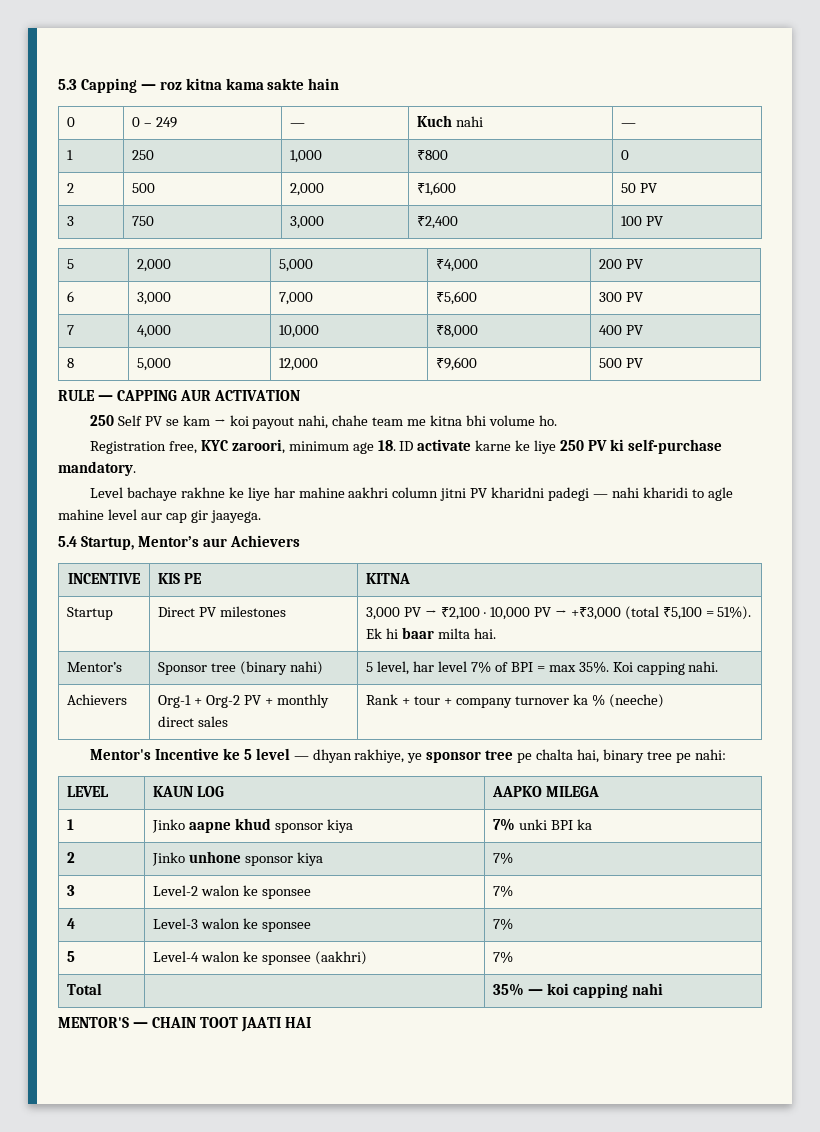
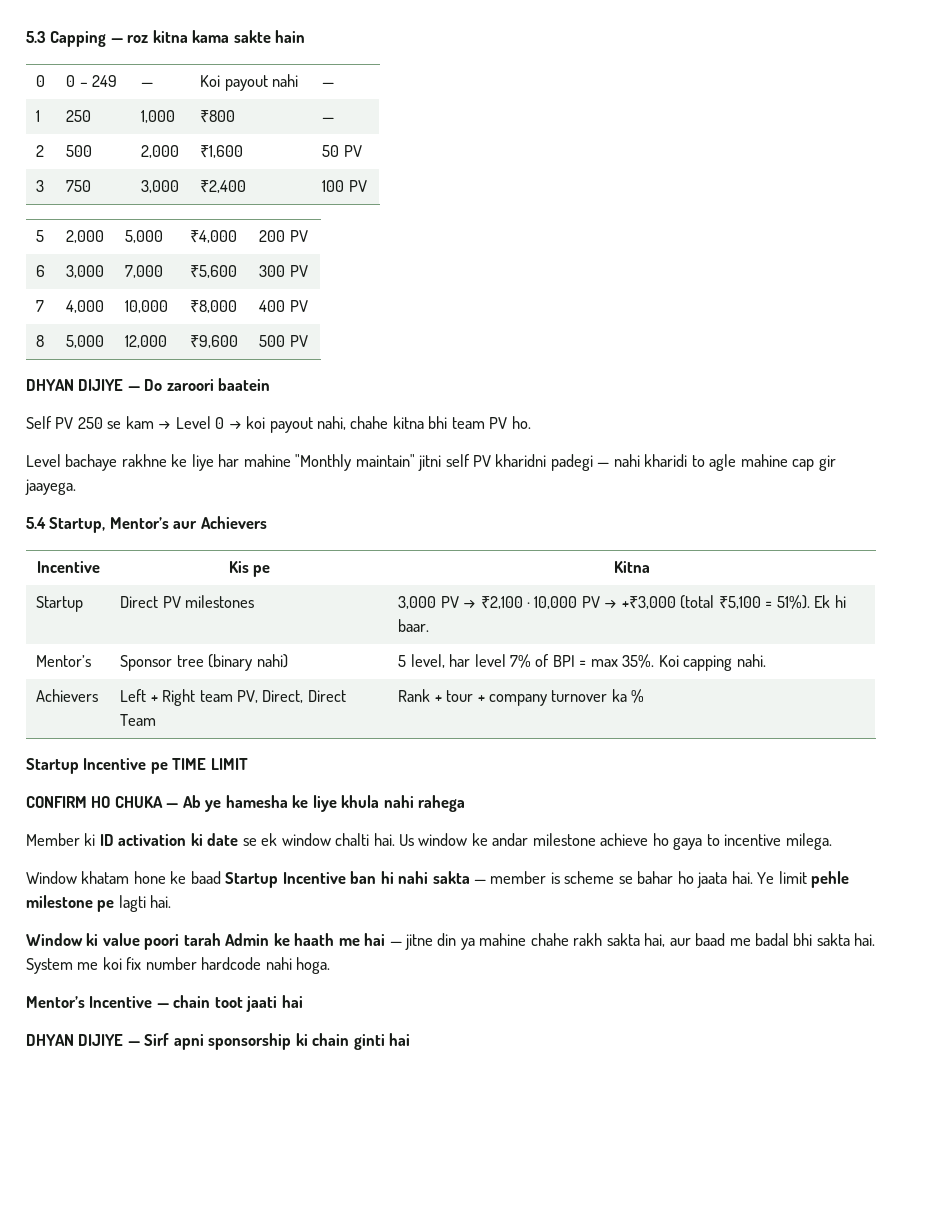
[417,115,453,127] Kuch -> [200,75,268,91] Koi payout
[621,150,630,160] 0 -> [322,117,335,122] —
[58,390,300,401] [90,415,115,426] RULE — CAPPING AUR ACTIVATION // 250 -> [26,378,271,391] DHYAN DIJIYE — Do zaroori baatein //
(162, 421) none -> [77,417,103,429] 250
(226, 422) none -> [175,416,242,429] Level 0 →
[372,415,557,426] [90,439,722,454] [58,461,136,476] team me kitna bhi volume ho. // Registration free, KYC zaroori, minimum age 18. ID activate karne ke liye 250 PV ki self-purchase mandatory. -> [392,416,531,429] kitna bhi team PV ho.
[348,487,467,501] aakhri column jitni -> [295,454,470,471] "Monthly maintain" jitni self
[107,509,162,520] level aur -> (788, 460) none
[68,573,141,584] [158,573,203,584] [366,573,411,584] INCENTIVE | KIS PE | KITNA -> [37,561,100,573] [228,561,271,577] [614,561,650,573] Incentive | Kis pe | Kitna
[402,627,497,639] baar milta hai. -> [398,619,430,632] baar.
[158,694,330,708] [158,716,229,727] Org-1 + Org-2 PV + monthly direct sales -> [120,689,346,706] [120,714,157,726] Left + Right team PV, Direct, Direct Team
[608,694,664,708] [90,748,726,763] [67,786,110,797] [153,786,225,797] [492,786,600,797] [67,819,75,830] [152,818,354,833] [493,818,593,831] [67,852,76,863] [152,851,324,866] [493,852,514,864] [67,885,76,896] [153,885,312,899] [493,885,514,897] [67,918,76,929] [153,918,312,932] [493,918,514,930] [67,951,76,962] [153,951,368,965] [493,951,514,963] [67,983,103,995] [493,983,664,998] [58,1017,311,1032] (neeche) // Mentor's Incentive ke 5 level — dhyan rakhiye, ye sponsor tree pe chalta hai, binary tree pe nahi: // LEVEL | KAUN LOG | AAPKO MILEGA // 1 | Jinko aapne khud sponsor kiya | 7% unki BPI ka // 2 | Jinko unhone sponsor kiya | 7% // 3 | Level-2 walon ke sponsee | 7% // 4 | Level-3 walon ke sponsee | 7% // 5 | Level-4 walon ke sponsee (aakhri) | 7% // Total | | 35% — koi capping nahi // MENTOR'S — CHAIN TOOT JAATI HAI -> [26,758,248,774] [26,795,466,812] [26,833,832,850] [26,871,850,888] [26,895,172,912] [26,933,876,950] [26,957,331,974] [26,995,303,1012] [26,1033,411,1050] // Startup Incentive pe TIME LIMIT // CONFIRM HO CHUKA — Ab ye hamesha ke liye khula nahi rahega // Member ki ID activation ki date se ek window chalti hai. Us window ke andar milestone achieve ho gaya to incentive milega. // Window khatam hone ke baad Startup Incentive ban hi nahi sakta — member is scheme se bahar ho jaata hai. Ye limit pehle milestone pe lagti hai. // Window ki value poori tarah Admin ke haath me hai — jitne din ya mahine chahe rakh sakta hai, aur baad me badal bhi sakta hai. System me koi fix number hardcode nahi hoga. // Mentor’s Incentive — chain toot jaati hai // DHYAN DIJIYE — Sirf apni sponsorship ki chain ginti hai

